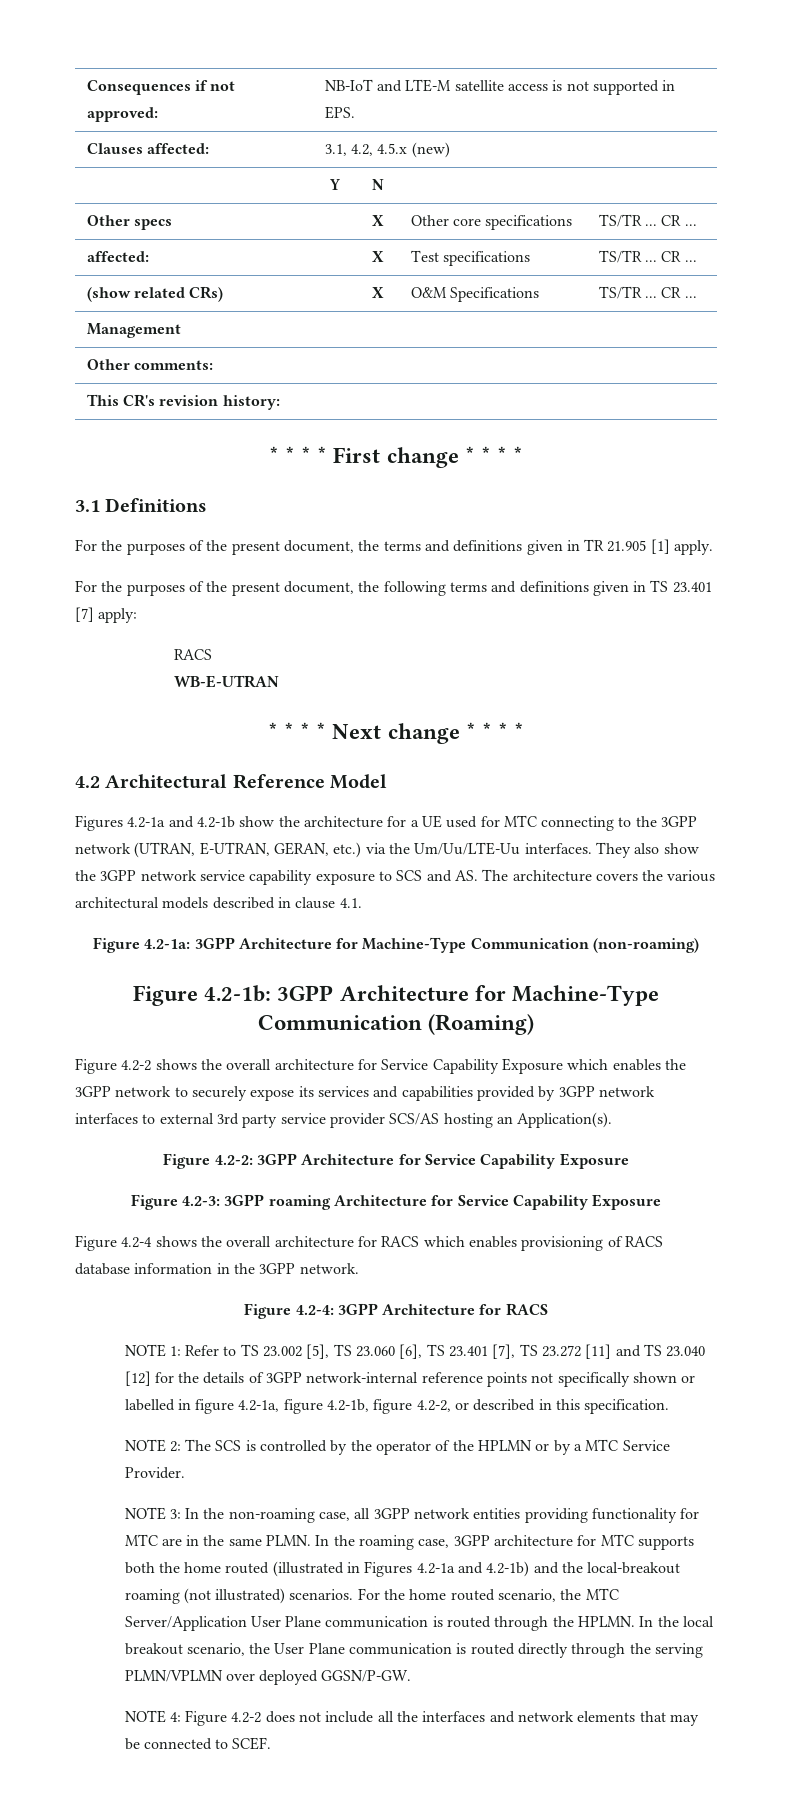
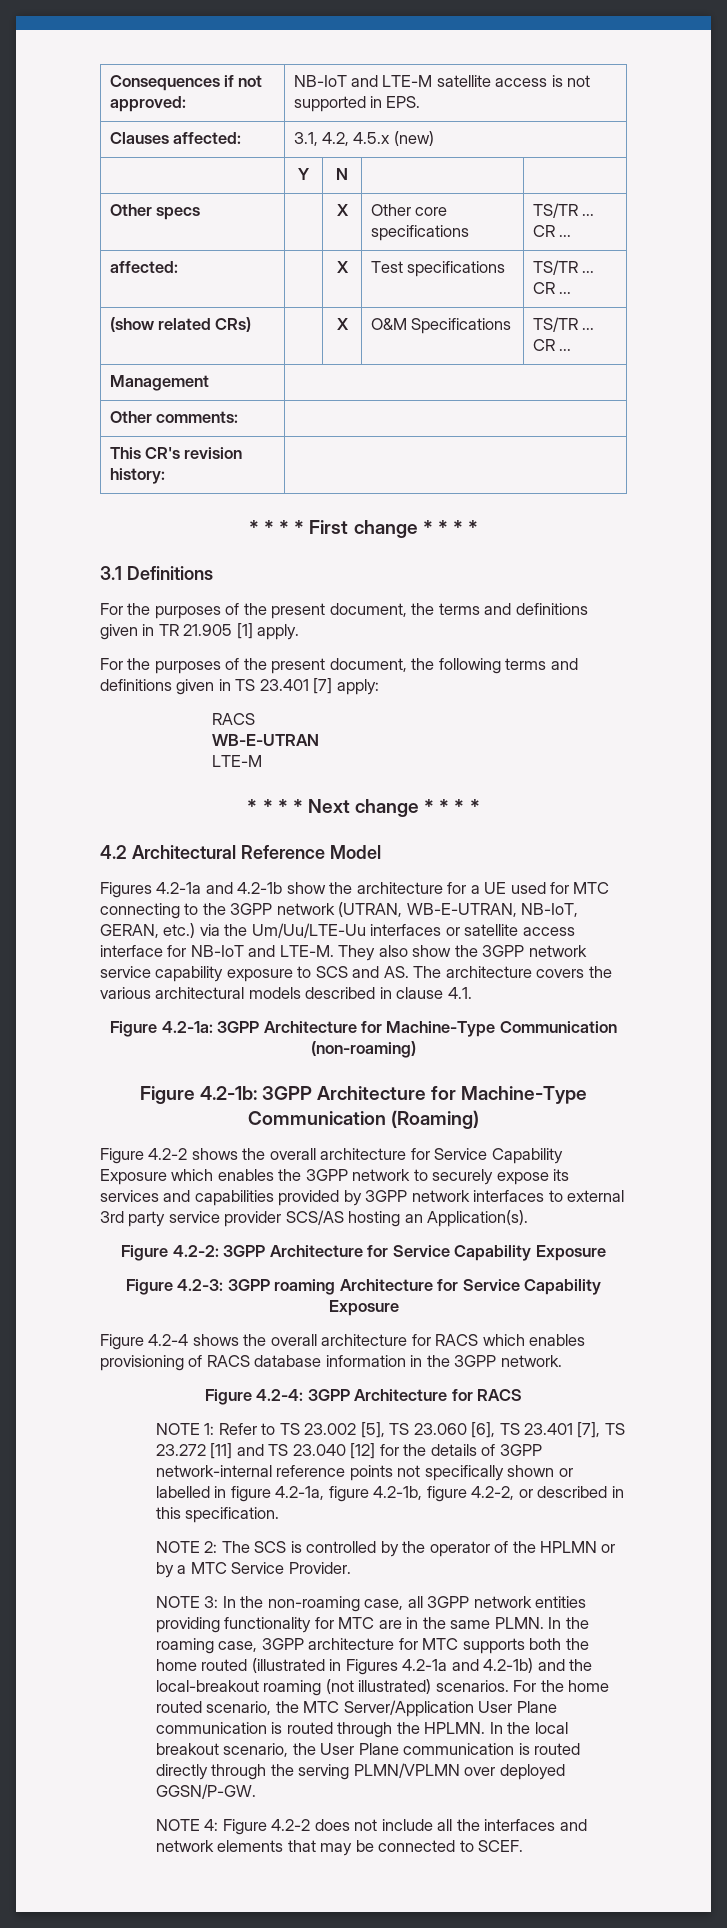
(280, 681) none -> [211,755,262,767] // LTE-M
[199,842,270,856] E-UTRAN, -> [406,903,579,917] WB-E-UTRAN, NB-IoT,
[524,843,592,854] interfaces. -> [370,924,575,936] [100,945,334,957] interfaces or satellite access interface for NB-IoT and LTE-M.

